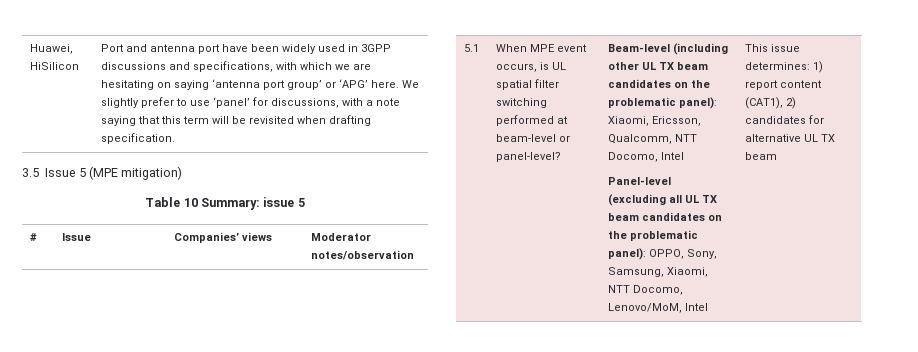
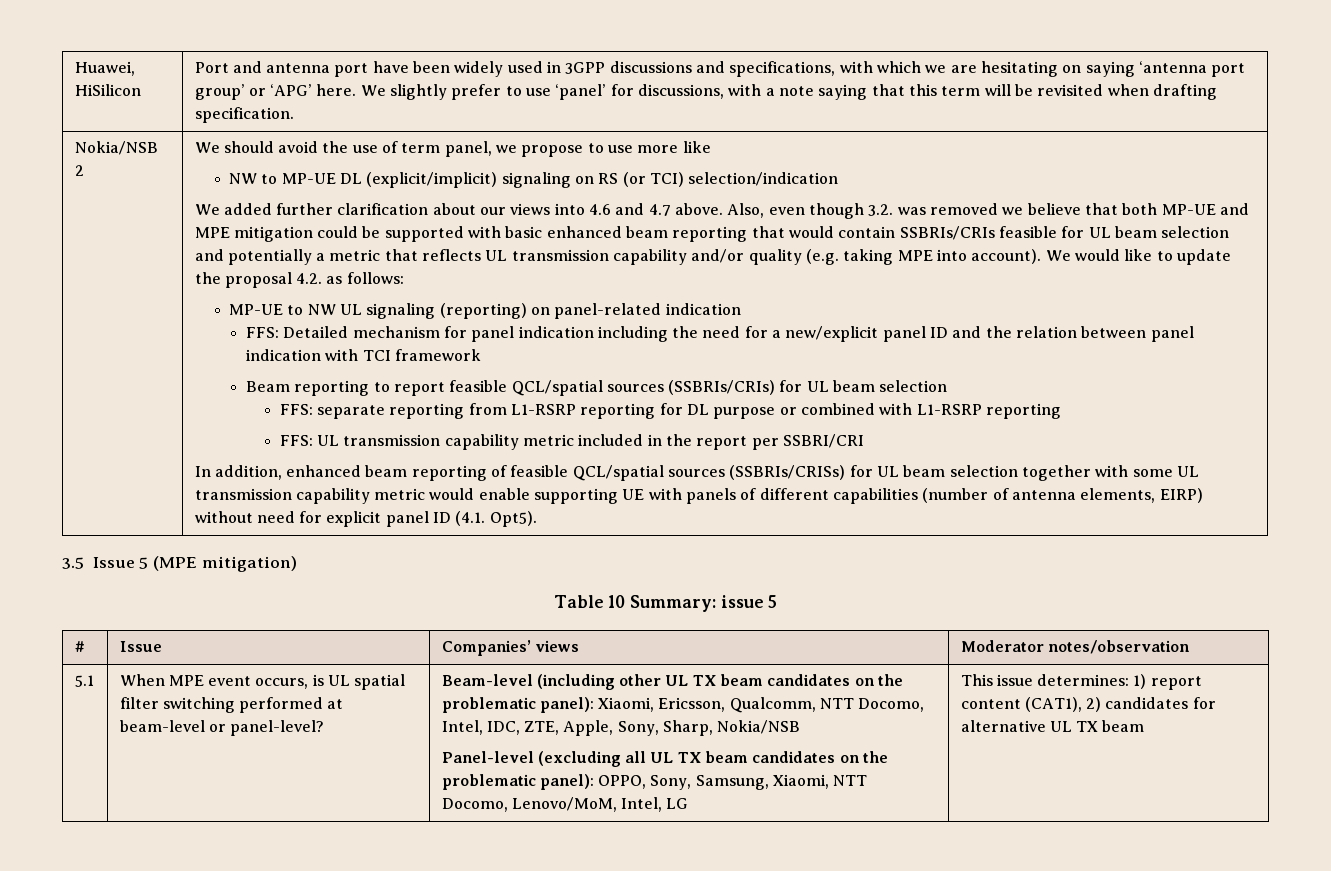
(176, 138) none -> [74,141,158,155] [74,165,84,176] [194,141,711,157] [229,172,839,188] [194,203,1249,219] [194,226,1230,242] [194,249,1231,265] [194,272,404,288] [229,303,741,319] [245,326,1194,342] [245,349,481,361] [245,380,948,396] [279,403,1061,419] [279,434,864,450] [194,465,1199,481] [194,488,1203,504] [194,511,537,527] // Nokia/NSB 2 | We should avoid the use of term panel, we propose to use more like // NW to MP-UE DL (explicit/implicit) signaling on RS (or TCI) selection/indication // We added further clarification about our views into 4.6 and 4.7 above. Also, even though 3.2. was removed we believe that both MP-UE and MPE mitigation could be supported with basic enhanced beam reporting that would contain SSBRIs/CRIs feasible for UL beam selection and potentially a metric that reflects UL transmission capability and/or quality (e.g. taking MPE into account). We would like to update the proposal 4.2. as follows: // MP-UE to NW UL signaling (reporting) on panel-related indication // FFS: Detailed mechanism for panel indication including the need for a new/explicit panel ID and the relation between panel indication with TCI framework // Beam reporting to report feasible QCL/spatial sources (SSBRIs/CRIs) for UL beam selection // FFS: separate reporting from L1-RSRP reporting for DL purpose or combined with L1-RSRP reporting // FFS: UL transmission capability metric included in the report per SSBRI/CRI // In addition, enhanced beam reporting of feasible QCL/spatial sources (SSBRIs/CRISs) for UL beam selection together with some UL transmission capability metric would enable supporting UE with panels of different capabilities (number of antenna elements, EIRP) without need for explicit panel ID (4.1. Opt5).
[661,152,685,160] Intel -> [441,720,801,736] Intel, IDC, ZTE, Apple, Sony, Sharp, Nokia/NSB
[685,303,709,311] Intel -> [621,797,689,812] Intel, LG

